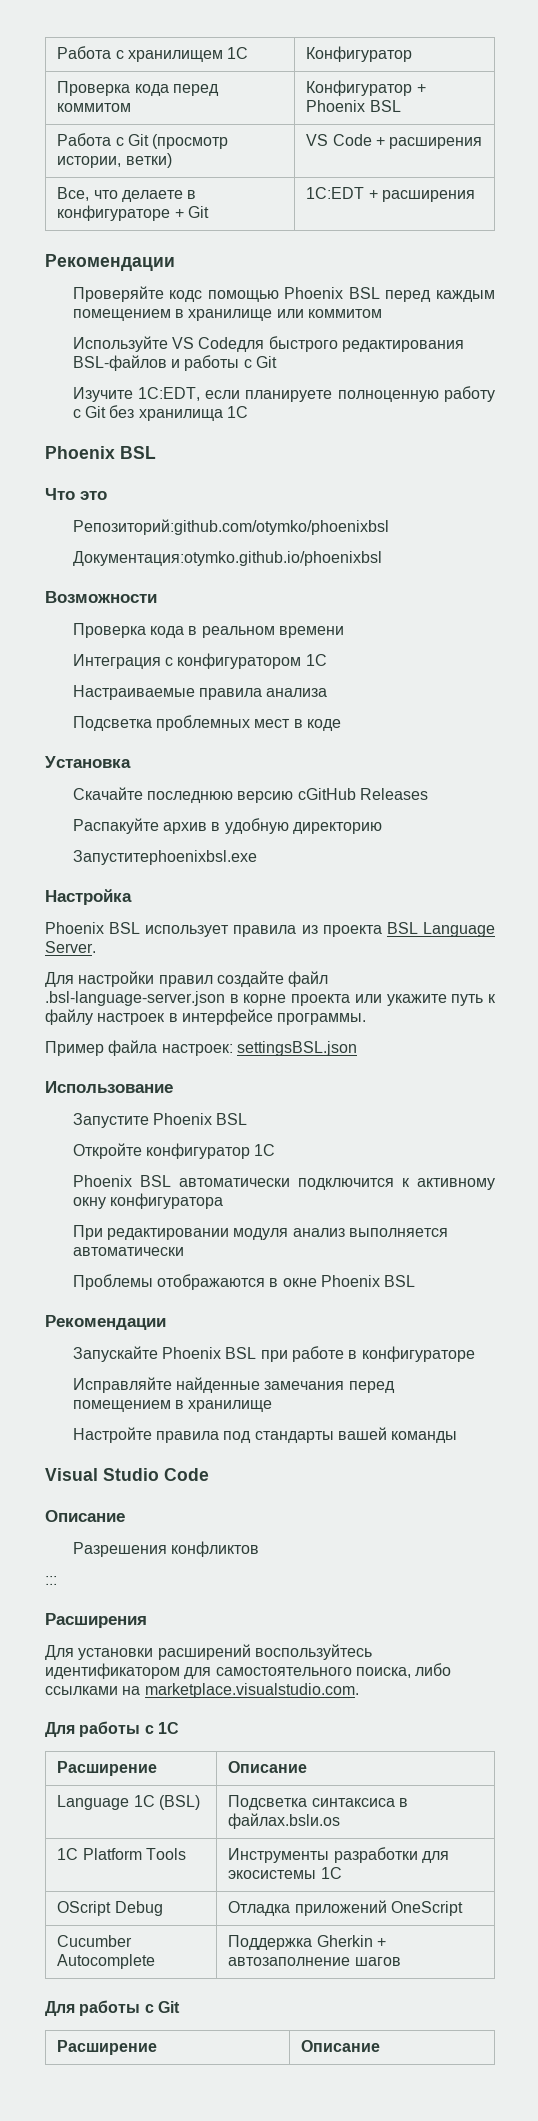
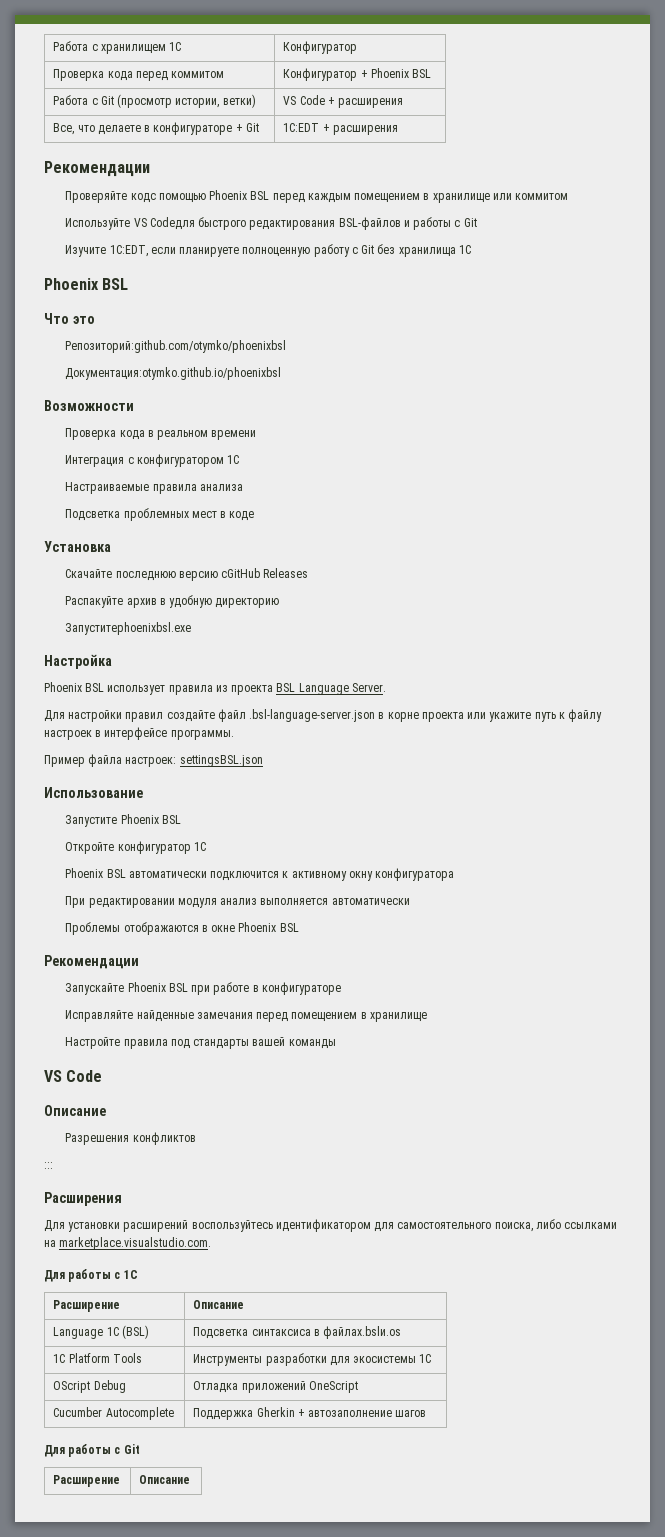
[45,1468,159,1481] Visual Studio -> [44,1070,62,1082] VS

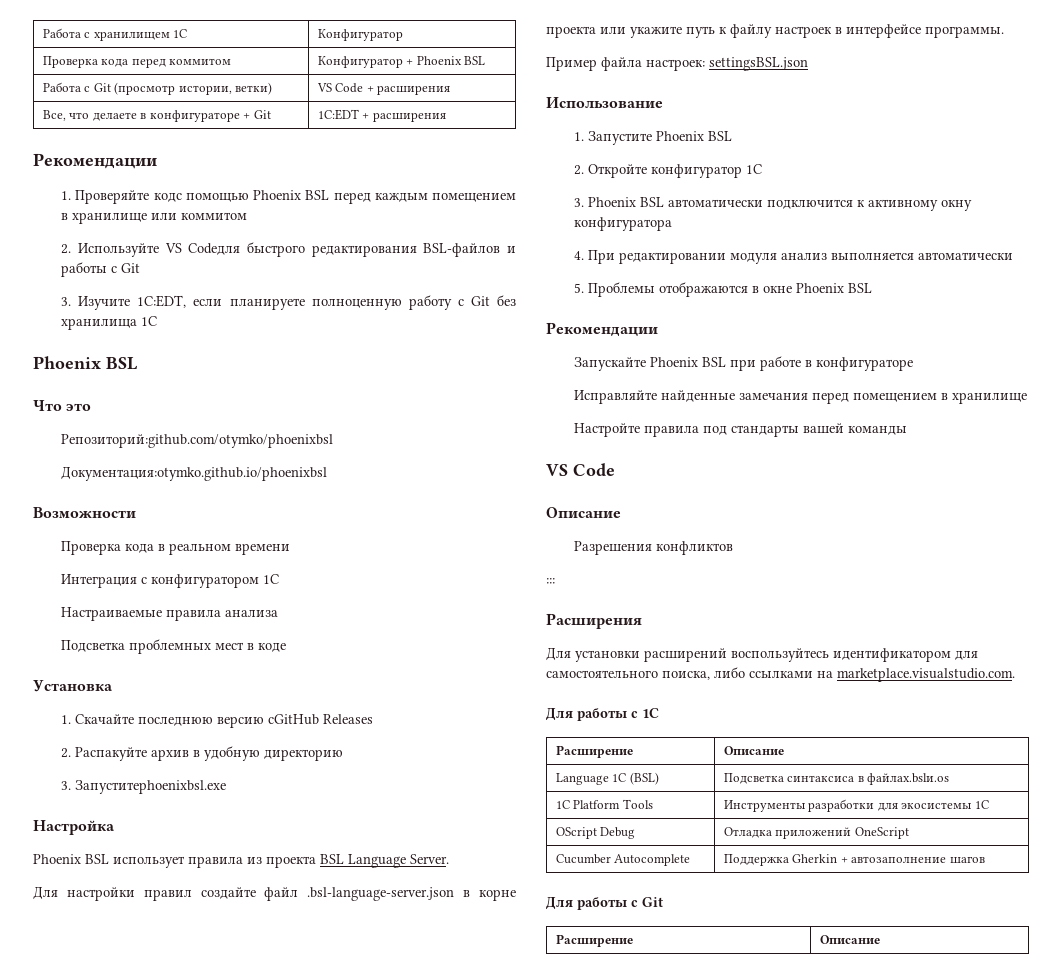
(150, 169) none -> [61,191,72,200] 1.
(569, 196) none -> [61,244,72,254] 2.
(477, 222) none -> [61,297,72,306] 3.
(111, 546) none -> [61,715,72,724] 1.
(309, 573) none -> [61,748,72,758] 2.
(280, 603) none -> [61,781,72,790] 3.
(143, 792) none -> [574,132,585,141] 1.
(181, 819) none -> [574,165,585,175] 2.
(206, 846) none -> [574,198,585,207] 3.
(455, 874) none -> [574,251,585,260] 4.
(410, 901) none -> [574,283,585,293] 5.

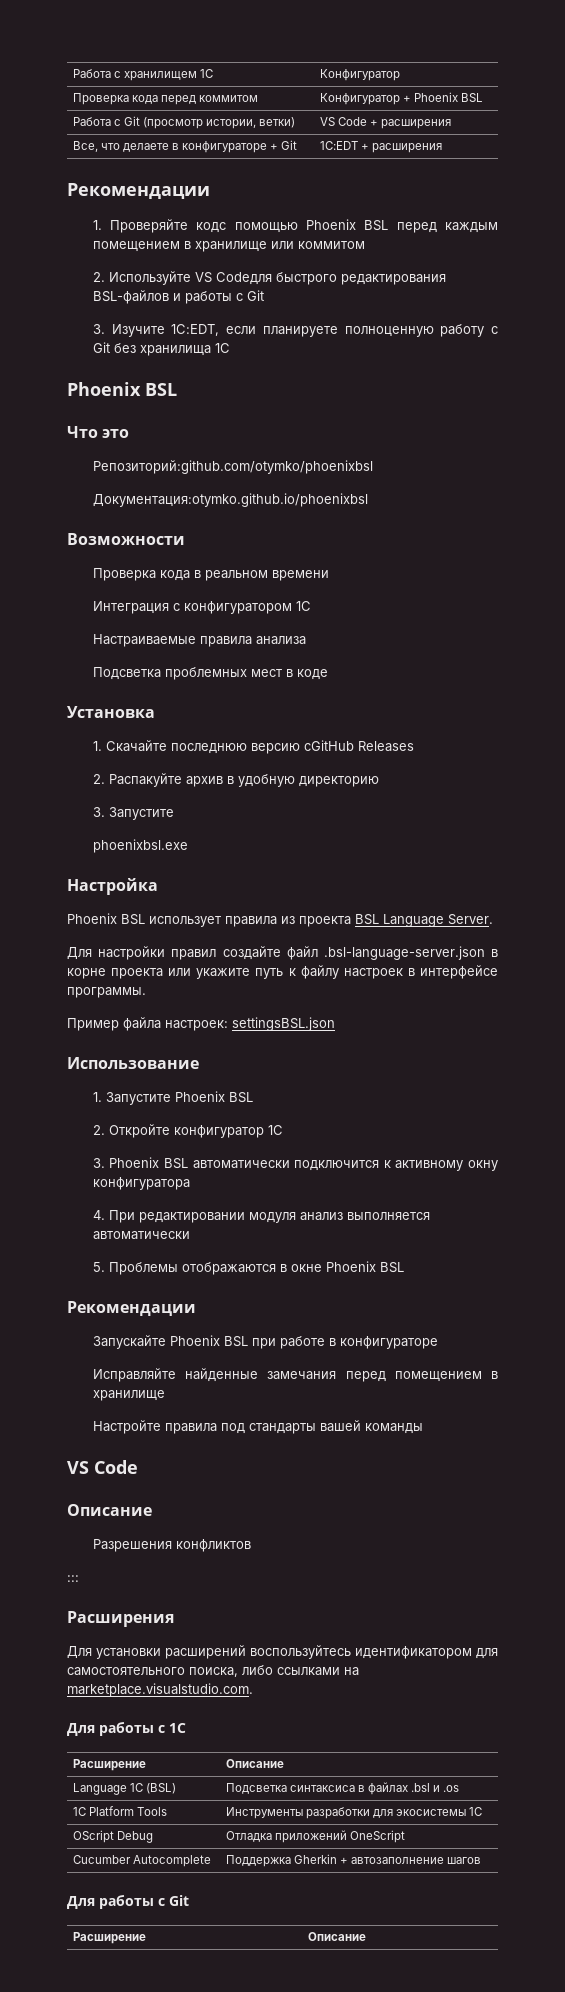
[75,780,227,794] Запуститеphoenixbsl.exe -> [108,807,174,820] [92,839,188,853] Запустите // phoenixbsl.exe
[867,773,950,785] файлах.bslи.os -> [367,1782,460,1795] файлах .bsl и .os

